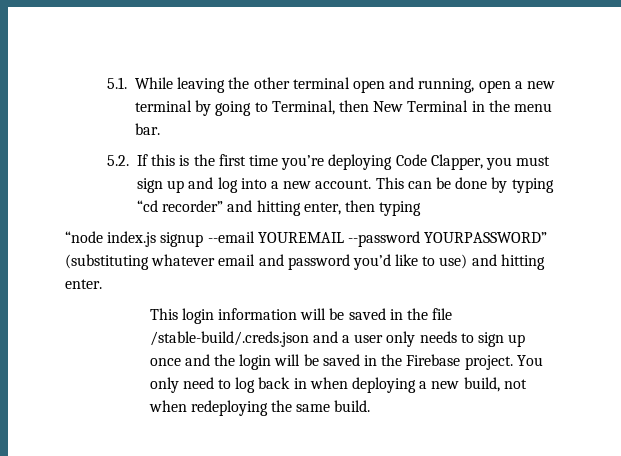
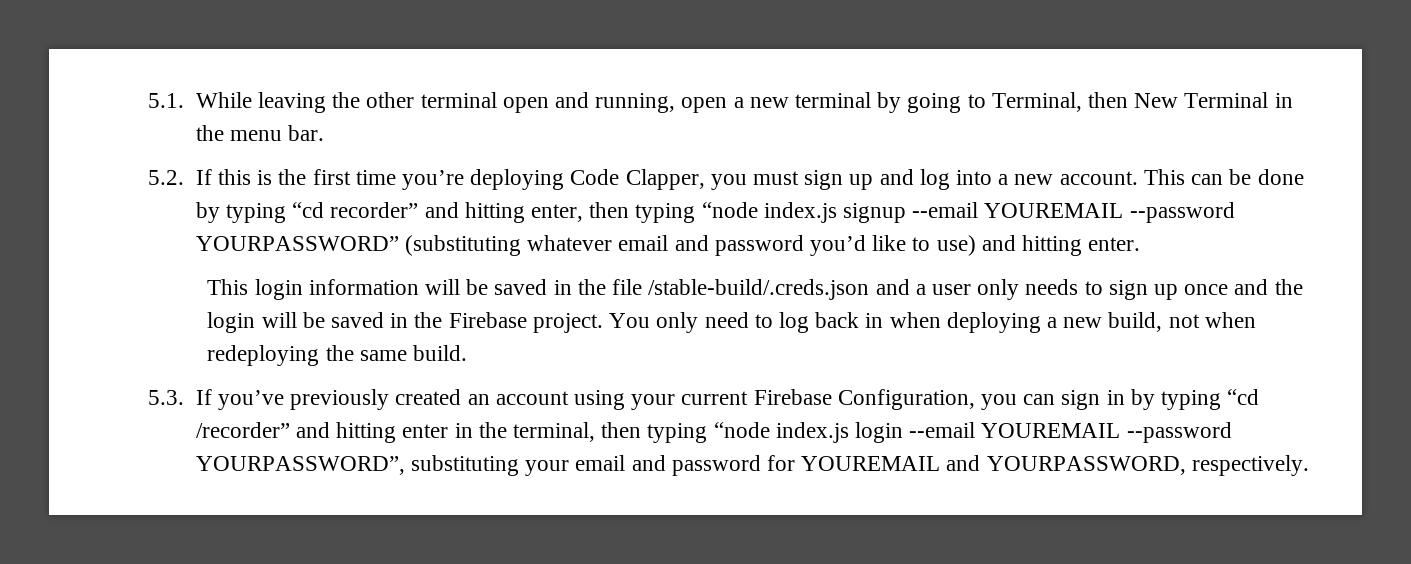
(422, 208) // -> (696, 213) none
(371, 406) none -> [148,389,1260,410] [195,422,1232,443] [195,455,1309,476] // 5.3. If you’ve previously created an account using your current Firebase Configuration, you can sign in by typing “cd /recorder” and hitting enter in the terminal, then typing “node index.js login --email YOUREMAIL --password YOURPASSWORD”, substituting your email and password for YOUREMAIL and YOURPASSWORD, respectively.

